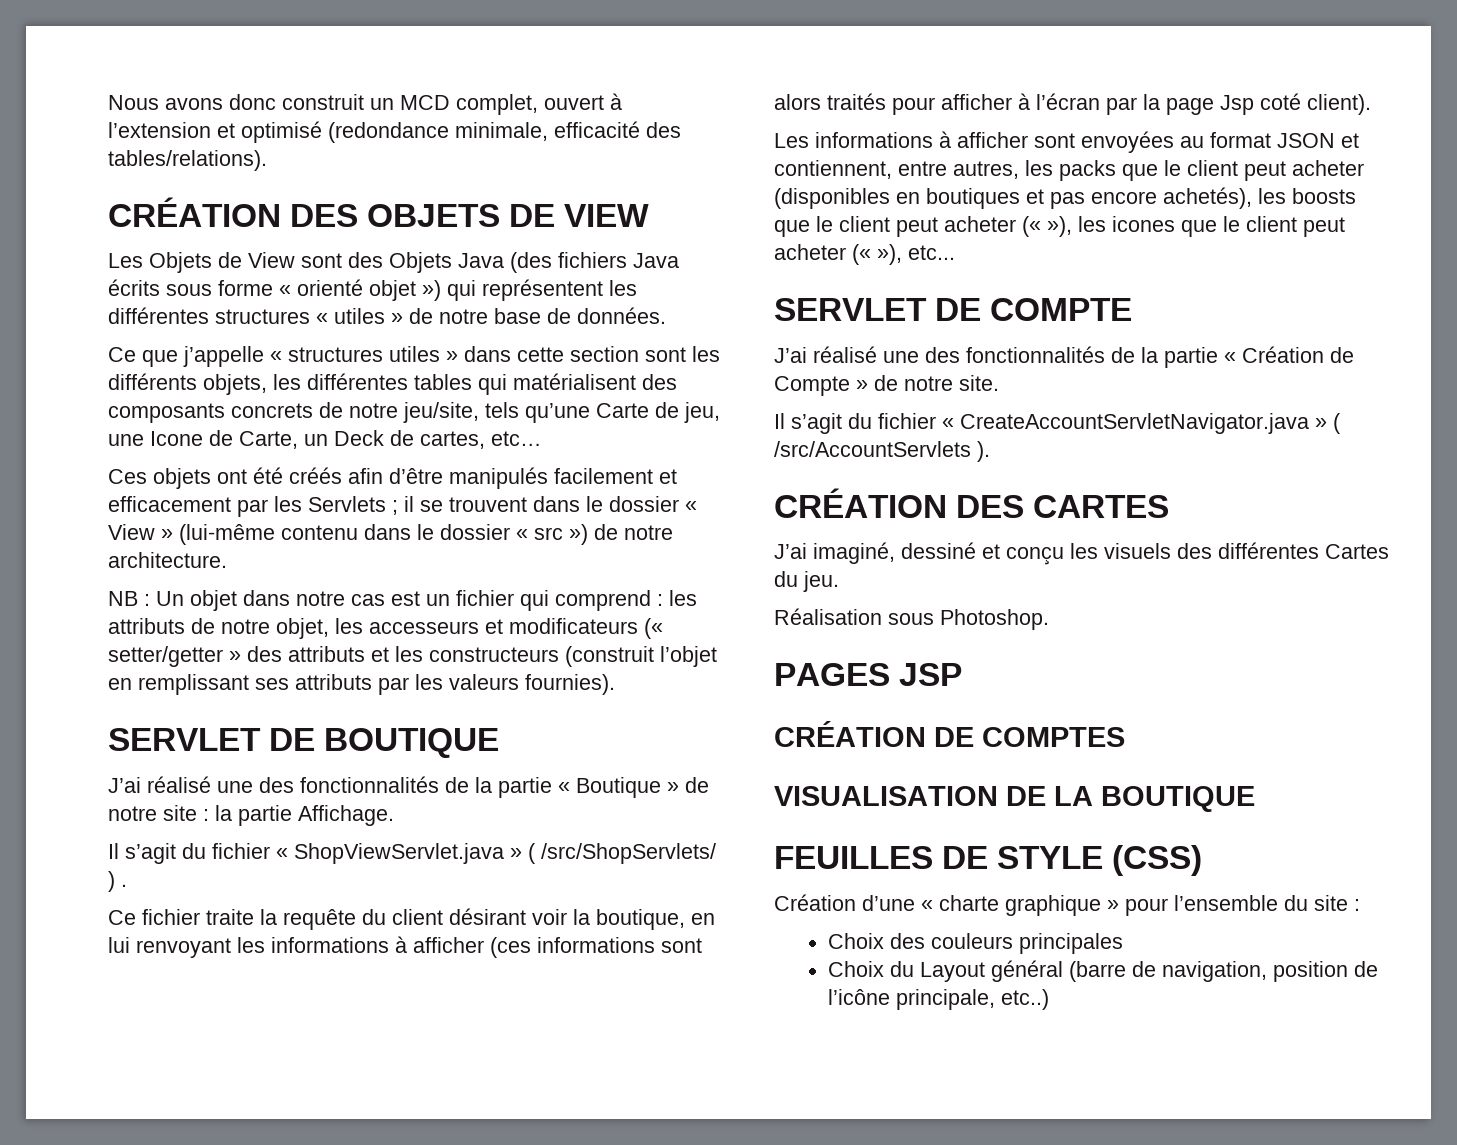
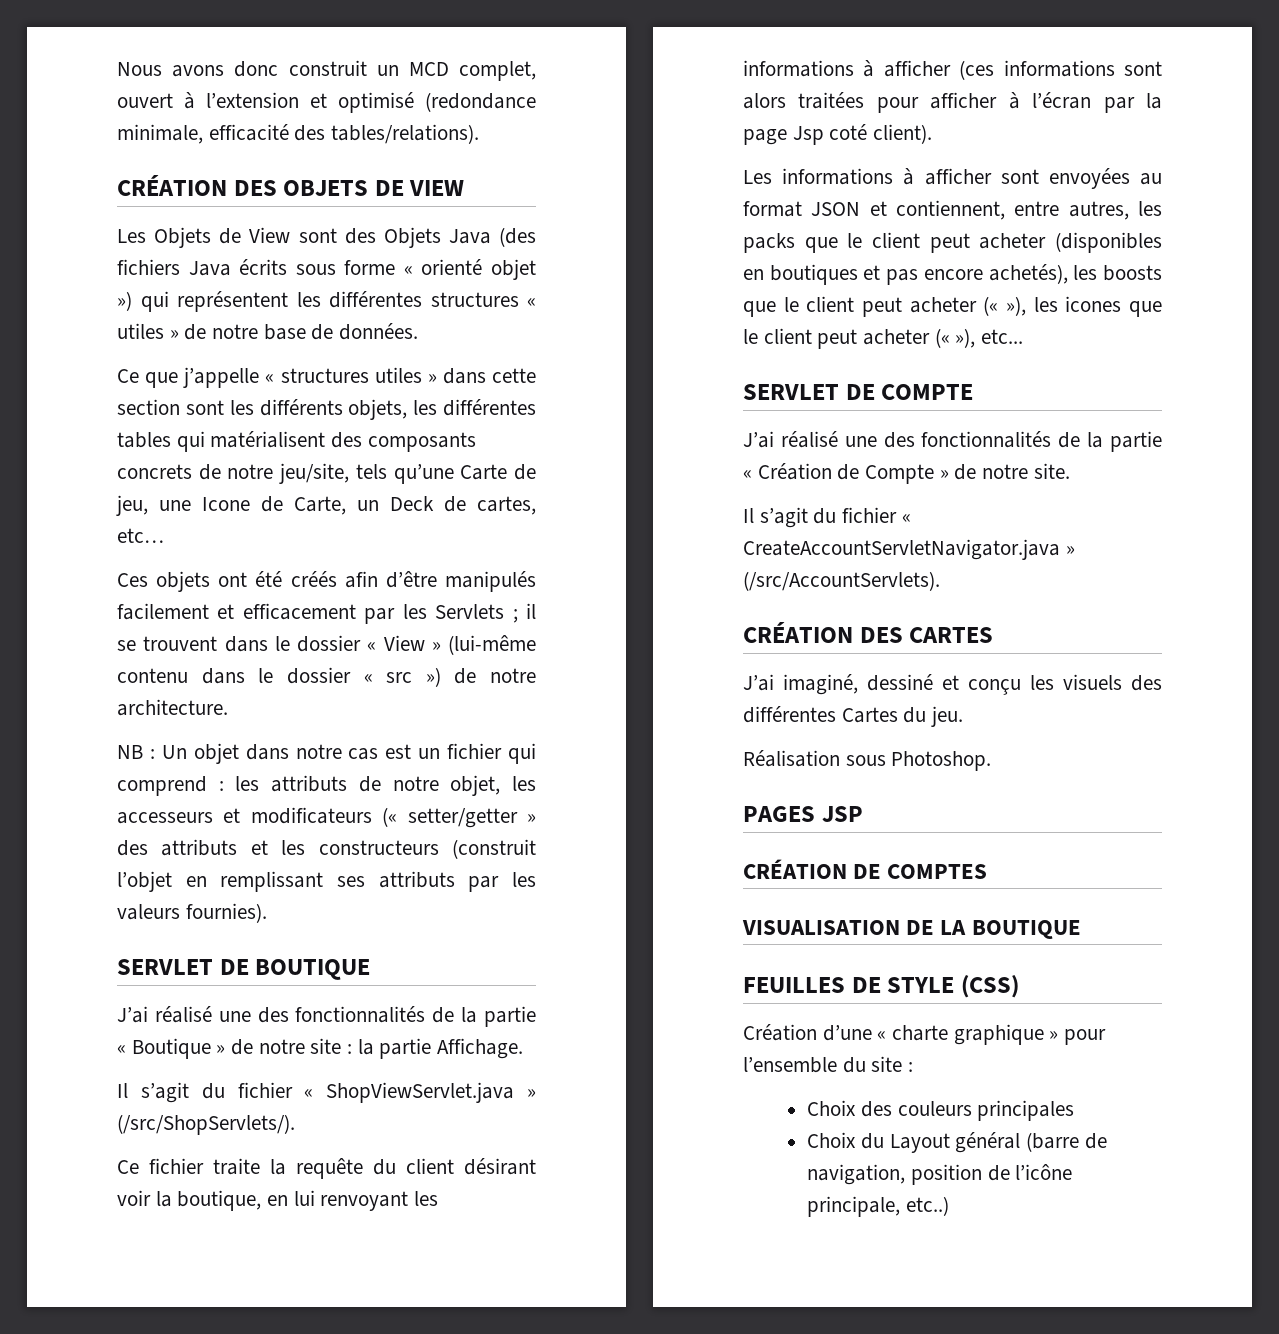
[528,843,716,864] [108,871,127,892] ( /src/ShopServlets/ ) . -> [117,1114,295,1135] (/src/ShopServlets/).
[827,93,886,110] traités -> [798,92,865,109] traitées
[1333,413,1341,434] [774,441,990,462] ( /src/AccountServlets ). -> [743,571,940,591] (/src/AccountServlets).

